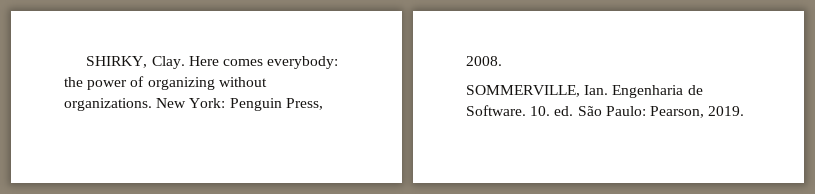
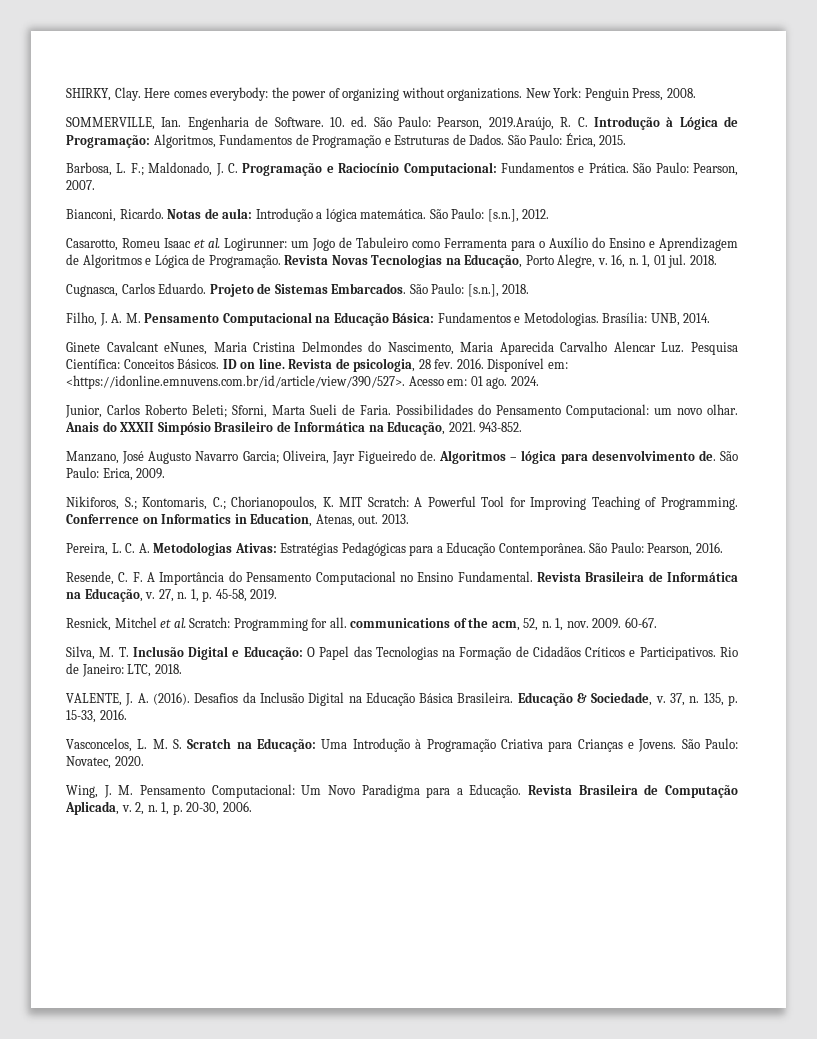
[708,106,745,116] 2019. -> [488,116,738,130] [66,133,627,148] [66,162,738,176] [66,180,95,190] [66,208,550,222] [66,237,738,251] [66,254,717,268] [66,283,530,297] [66,312,711,326] [66,341,739,355] [66,358,568,372] [66,375,539,389] [65,404,738,418] [65,421,523,435] [66,450,738,464] [66,467,166,481] [66,496,739,510] [66,513,409,527] [66,542,723,556] [66,571,738,585] [66,588,278,602] [66,617,657,631] [66,646,739,660] [66,663,182,677] [66,692,738,706] [66,709,127,723] [66,738,739,752] [66,756,144,769] [66,784,739,798] [65,801,252,815] 2019.Araújo, R. C. Introdução à Lógica de Programação: Algoritmos, Fundamentos de Programação e Estruturas de Dados. São Paulo: Érica, 2015. // Barbosa, L. F.; Maldonado, J. C. Programação e Raciocínio Computacional: Fundamentos e Prática. São Paulo: Pearson, 2007. // Bianconi, Ricardo. Notas de aula: Introdução a lógica matemática. São Paulo: [s.n.], 2012. // Casarotto, Romeu Isaac et al. Logirunner: um Jogo de Tabuleiro como Ferramenta para o Auxílio do Ensino e Aprendizagem de Algoritmos e Lógica de Programação. Revista Novas Tecnologias na Educação, Porto Alegre, v. 16, n. 1, 01 jul. 2018. // Cugnasca, Carlos Eduardo. Projeto de Sistemas Embarcados. São Paulo: [s.n.], 2018. // Filho, J. A. M. Pensamento Computacional na Educação Básica: Fundamentos e Metodologias. Brasília: UNB, 2014. // Ginete Cavalcant eNunes, Maria Cristina Delmondes do Nascimento, Maria Aparecida Carvalho Alencar Luz. Pesquisa Científica: Conceitos Básicos. ID on line. Revista de psicologia, 28 fev. 2016. Disponível em: <https://idonline.emnuvens.com.br/id/article/view/390/527>. Acesso em: 01 ago. 2024. // Junior, Carlos Roberto Beleti; Sforni, Marta Sueli de Faria. Possibilidades do Pensamento Computacional: um novo olhar. Anais do XXXII Simpósio Brasileiro de Informática na Educação, 2021. 943-852. // Manzano, José Augusto Navarro Garcia; Oliveira, Jayr Figueiredo de. Algoritmos – lógica para desenvolvimento de. São Paulo: Erica, 2009. // Nikiforos, S.; Kontomaris, C.; Chorianopoulos, K. MIT Scratch: A Powerful Tool for Improving Teaching of Programming. Conferrence on Informatics in Education, Atenas, out. 2013. // Pereira, L. C. A. Metodologias Ativas: Estratégias Pedagógicas para a Educação Contemporânea. São Paulo: Pearson, 2016. // Resende, C. F. A Importância do Pensamento Computacional no Ensino Fundamental. Revista Brasileira de Informática na Educação, v. 27, n. 1, p. 45-58, 2019. // Resnick, Mitchel et al. Scratch: Programming for all. communications of the acm, 52, n. 1, nov. 2009. 60-67. // Silva, M. T. Inclusão Digital e Educação: O Papel das Tecnologias na Formação de Cidadãos Críticos e Participativos. Rio de Janeiro: LTC, 2018. // VALENTE, J. A. (2016). Desafios da Inclusão Digital na Educação Básica Brasileira. Educação & Sociedade, v. 37, n. 135, p. 15-33, 2016. // Vasconcelos, L. M. S. Scratch na Educação: Uma Introdução à Programação Criativa para Crianças e Jovens. São Paulo: Novatec, 2020. // Wing, J. M. Pensamento Computacional: Um Novo Paradigma para a Educação. Revista Brasileira de Computação Aplicada, v. 2, n. 1, p. 20-30, 2006.

